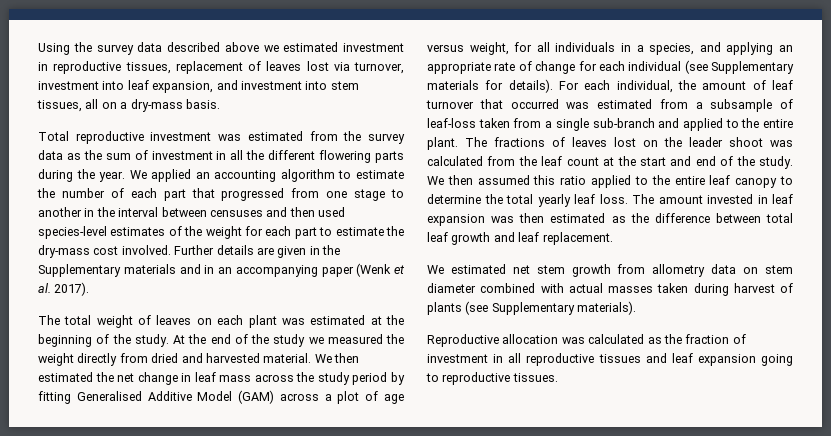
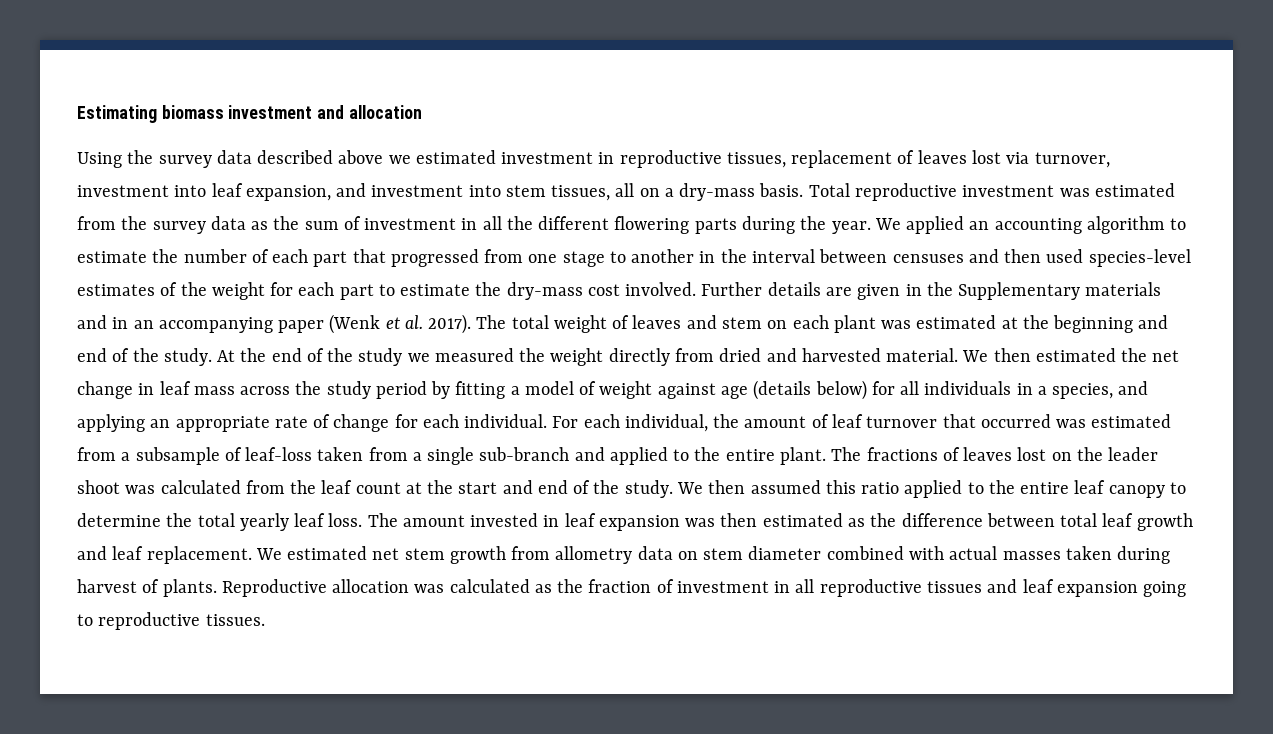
(38, 49) none -> [77,105,422,123] Estimating biomass investment and allocation //
(220, 104) // -> (804, 190) none
(90, 289) // -> (472, 324) none
(192, 320) none -> [686,315,762,329] and stem
(92, 340) none -> [1138,315,1169,329] [77,348,107,362] and end
[76,390,404,404] [427,42,509,55] Generalised Additive Model (GAM) across a plot of age versus weight, -> [510,380,867,400] a model of weight against age (details below)
[628,60,794,74] [427,79,553,93] individual (see Supplementary materials for details). -> [464,414,548,428] individual.
(613, 238) // -> (252, 555) none
[427,301,637,315] plants (see Supplementary materials). // -> [162,579,217,597] plants.

